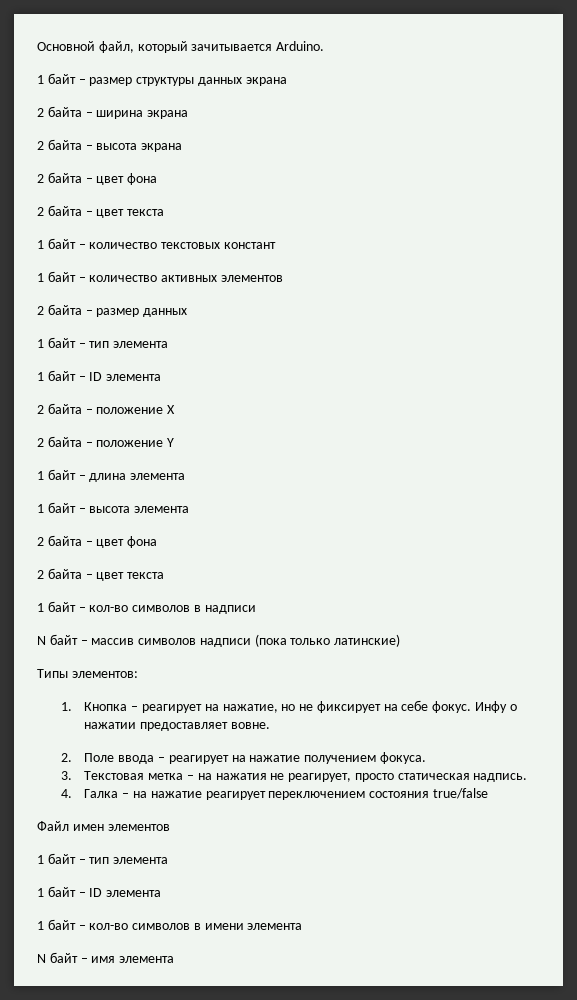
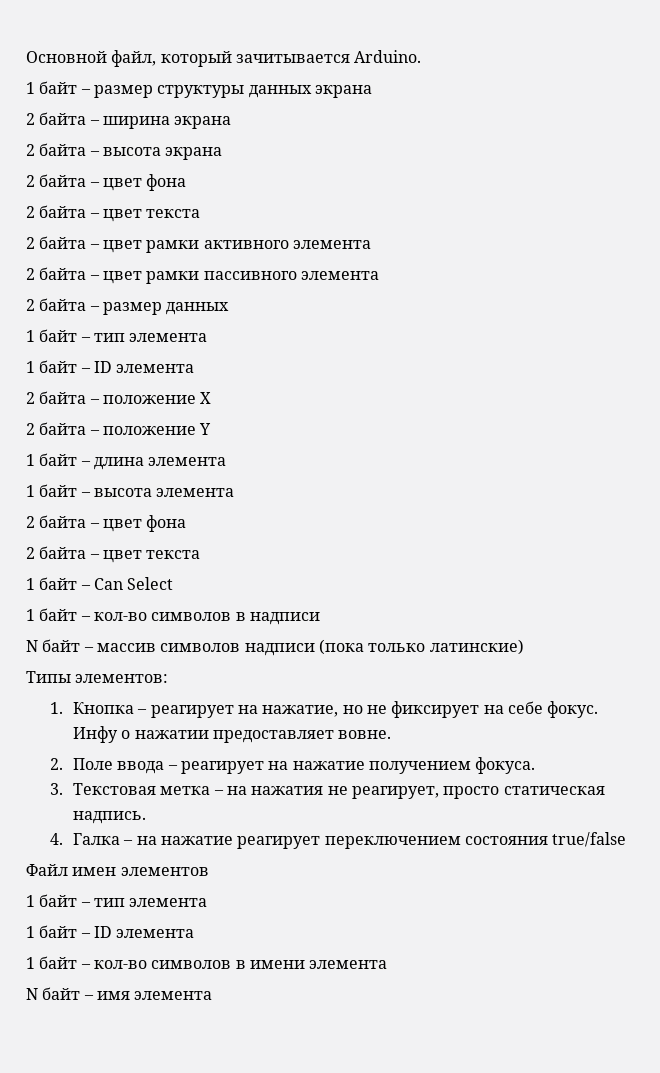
[37,238,276,249] [37,271,283,282] 1 байт – количество текстовых констант // 1 байт – количество активных элементов -> [26,236,371,253] [26,267,379,284] 2 байта – цвет рамки активного элемента // 2 байта – цвет рамки пассивного элемента
(165, 575) none -> [26,577,174,590] // 1 байт – Can Select

